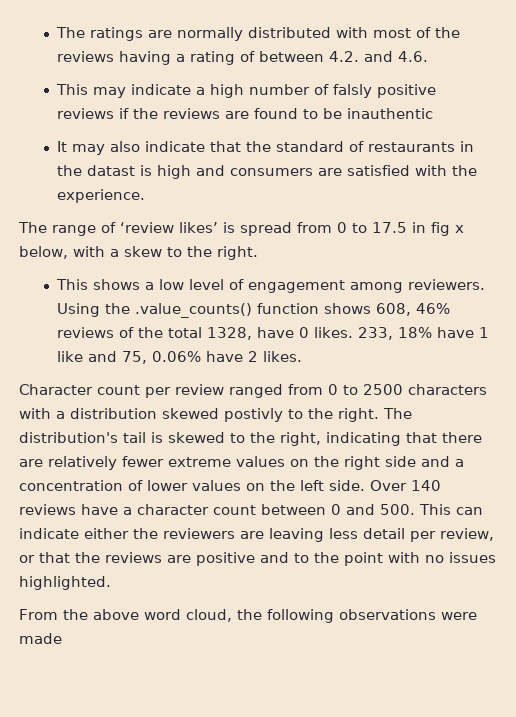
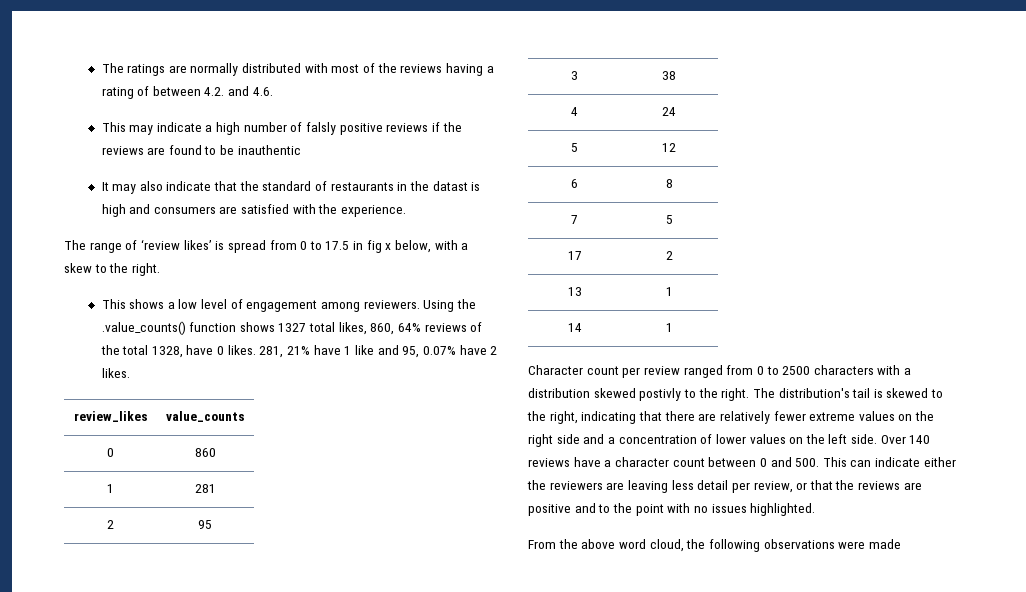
[376,303,451,316] 608, 46% -> [278,322,422,335] 1327 total likes, 860, 64%
[358,327,433,340] 233, 18% -> [259,346,311,358] 281, 21%
[122,351,202,364] 75, 0.06% -> [402,346,456,358] 95, 0.07%
(303, 356) none -> [73,411,148,422] [165,411,245,422] [107,448,114,457] [194,448,216,457] [107,484,114,493] [194,484,216,493] [107,520,114,529] [198,520,212,529] [571,71,578,80] [662,71,676,80] [571,107,578,116] [662,107,676,116] [571,143,578,152] [662,143,676,152] [571,179,578,188] [665,179,673,188] [571,215,578,224] [665,215,673,224] [567,251,582,260] [665,251,673,260] [567,287,582,296] [665,287,673,296] [567,323,582,332] [665,323,673,332] // review_likes | value_counts // 0 | 860 // 1 | 281 // 2 | 95 // 3 | 38 // 4 | 24 // 5 | 12 // 6 | 8 // 7 | 5 // 17 | 2 // 13 | 1 // 14 | 1

